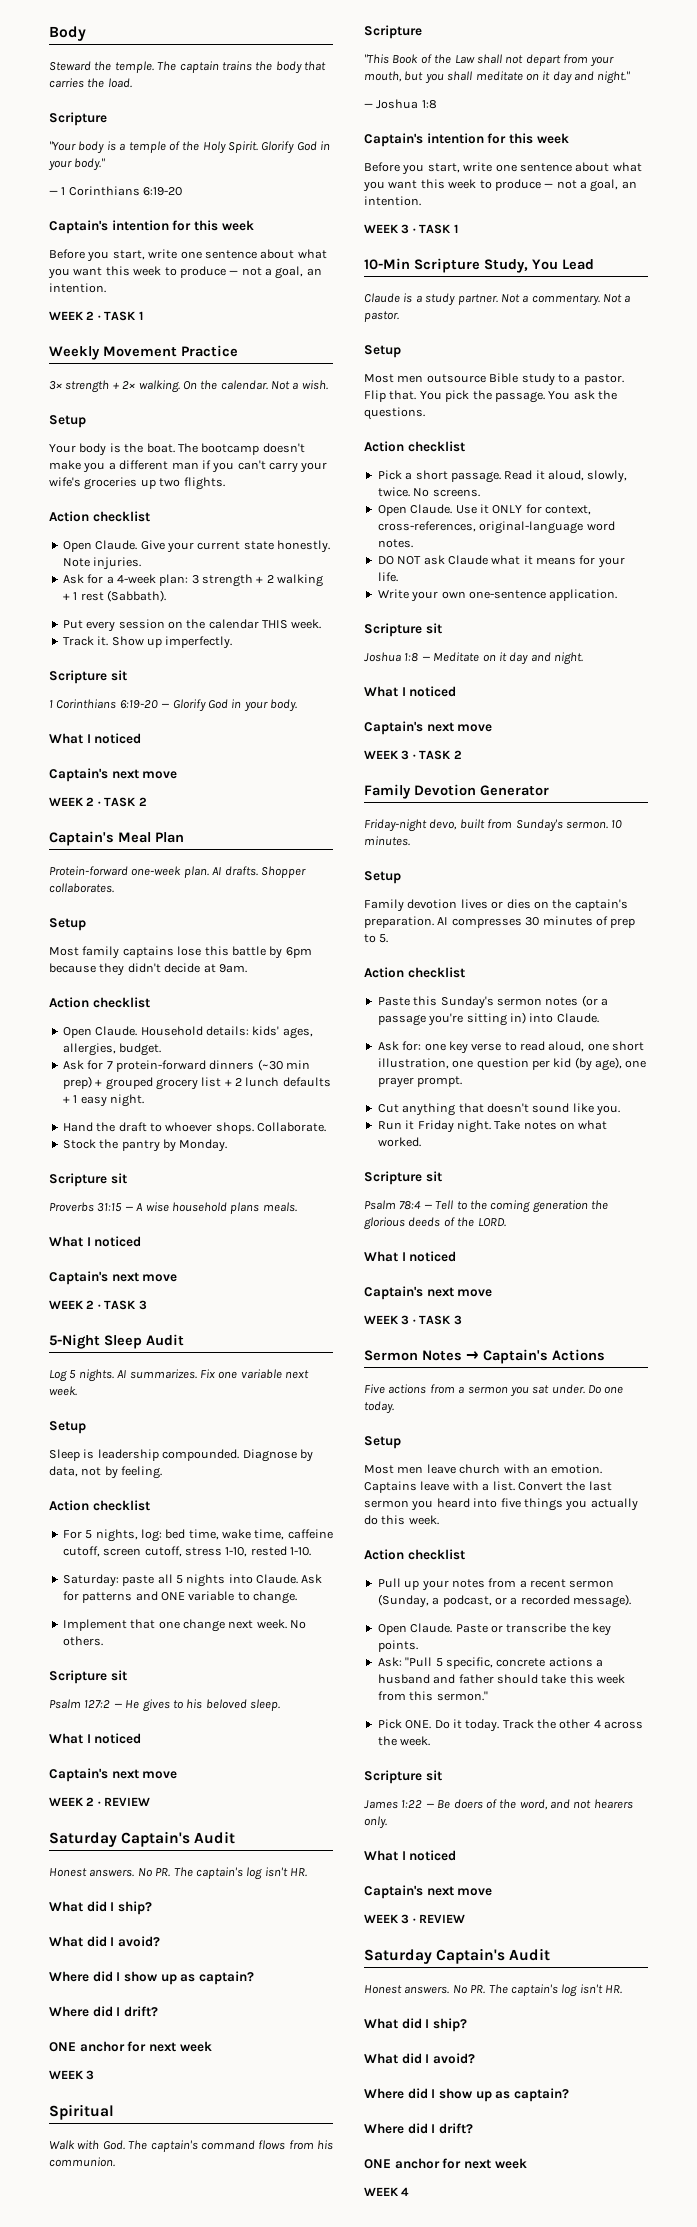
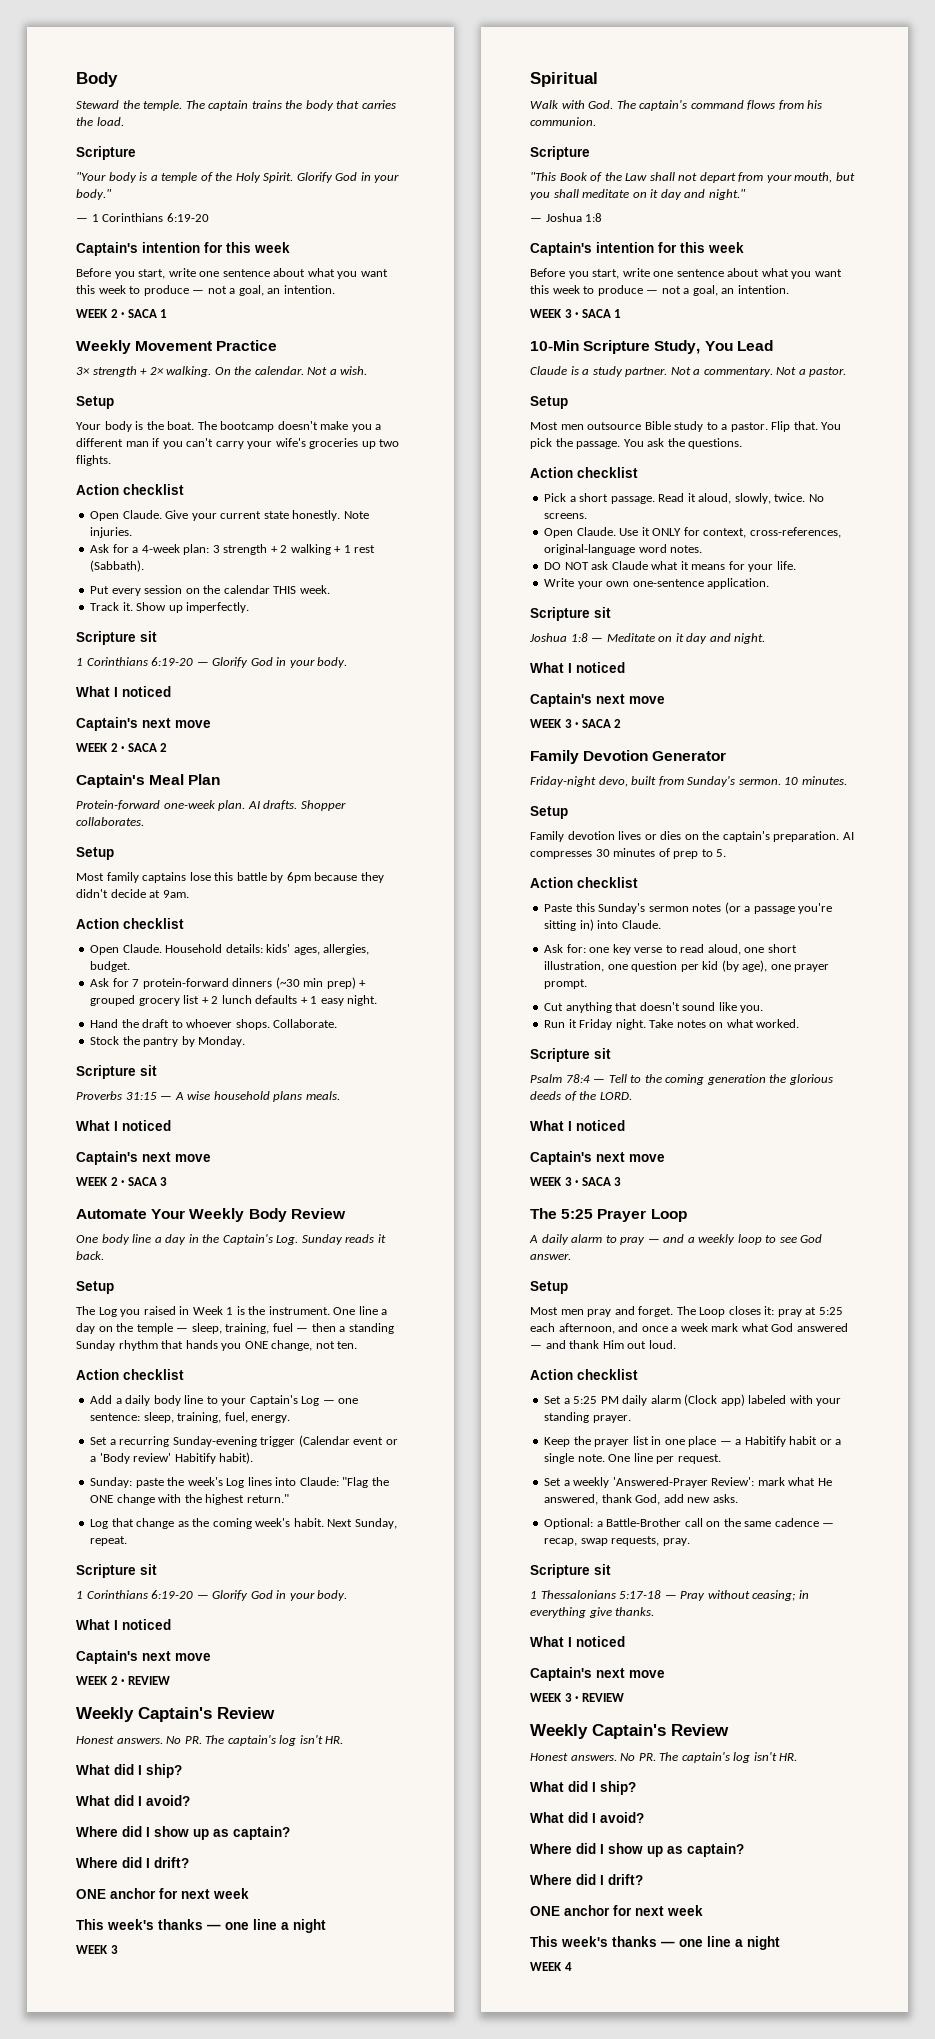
[104,311,137,321] TASK -> [127,309,157,318] SACA
[104,797,137,807] TASK -> [127,743,157,752] SACA
[104,1300,147,1310] [49,1334,184,1349] [49,1369,309,1382] [49,1386,77,1396] [49,1421,86,1434] [49,1449,313,1462] [49,1466,163,1479] [49,1500,150,1511] [62,1529,333,1542] [62,1546,311,1557] [62,1574,323,1587] [62,1591,297,1604] [62,1619,306,1632] [62,1636,103,1646] [49,1670,127,1684] [49,1699,280,1712] TASK 3 // 5-Night Sleep Audit // Log 5 nights. AI summarizes. Fix one variable next week. // Setup // Sleep is leadership compounded. Diagnose by data, not by feeling. // Action checklist // For 5 nights, log: bed time, wake time, caffeine cutoff, screen cutoff, stress 1-10, rested 1-10. // Saturday: paste all 5 nights into Claude. Ask for patterns and ONE variable to change. // Implement that one change next week. No others. // Scripture sit // Psalm 127:2 — He gives to his beloved sleep. -> [127,1177,168,1186] [76,1208,346,1222] [76,1234,386,1245] [76,1251,104,1260] [76,1281,114,1294] [76,1306,388,1317] [76,1323,394,1334] [76,1340,358,1351] [76,1369,184,1380] [90,1395,359,1406] [90,1412,291,1423] [90,1435,398,1447] [90,1452,254,1464] [90,1477,389,1488] [90,1494,289,1505] [90,1518,397,1529] [90,1536,128,1546] [76,1564,157,1578] [76,1590,348,1601] SACA 3 // Automate Your Weekly Body Review // One body line a day in the Captain's Log. Sunday reads it back. // Setup // The Log you raised in Week 1 is the instrument. One line a day on the temple — sleep, training, fuel — then a standing Sunday rhythm that hands you ONE change, not ten. // Action checklist // Add a daily body line to your Captain's Log — one sentence: sleep, training, fuel, energy. // Set a recurring Sunday-evening trigger (Calendar event or a 'Body review' Habitify habit). // Sunday: paste the week's Log lines into Claude: "Flag the ONE change with the highest return." // Log that change as the coming week's habit. Next Sunday, repeat. // Scripture sit // 1 Corinthians 6:19-20 — Glorify God in your body.
[49,1831,236,1847] Saturday Captain's Audit -> [76,1707,275,1722] Weekly Captain's Review
(212, 2046) none -> [76,1919,326,1933] // This week's thanks — one line a night
[419,224,452,234] TASK -> [581,309,611,318] SACA
[419,750,452,760] TASK -> [581,719,611,728] SACA
[419,1315,462,1325] [364,1349,605,1364] [364,1384,624,1397] [364,1401,394,1414] [364,1436,401,1449] [364,1464,603,1474] [364,1481,612,1493] [364,1498,638,1511] [364,1515,439,1525] [364,1549,465,1560] [377,1578,615,1591] [377,1594,631,1608] [377,1623,611,1636] [377,1640,418,1652] [377,1657,603,1669] [377,1674,625,1684] [377,1691,488,1701] [377,1719,644,1732] [377,1736,431,1746] [364,1770,442,1784] [364,1799,633,1810] [364,1816,387,1829] TASK 3 // Sermon Notes → Captain's Actions // Five actions from a sermon you sat under. Do one today. // Setup // Most men leave church with an emotion. Captains leave with a list. Convert the last sermon you heard into five things you actually do this week. // Action checklist // Pull up your notes from a recent sermon (Sunday, a podcast, or a recorded message). // Open Claude. Paste or transcribe the key points. // Ask: "Pull 5 specific, concrete actions a husband and father should take this week from this sermon." // Pick ONE. Do it today. Track the other 4 across the week. // Scripture sit // James 1:22 — Be doers of the word, and not hearers only. -> [581,1177,622,1186] [530,1208,687,1222] [529,1234,823,1245] [530,1253,571,1260] [530,1281,568,1294] [530,1306,843,1317] [530,1323,848,1334] [530,1340,676,1349] [530,1369,638,1380] [544,1394,842,1406] [544,1412,631,1423] [544,1436,842,1447] [544,1453,721,1464] [544,1477,832,1488] [544,1494,738,1505] [544,1518,835,1529] [544,1536,690,1546] [530,1564,611,1578] [530,1590,809,1601] [530,1607,655,1618] SACA 3 // The 5:25 Prayer Loop // A daily alarm to pray — and a weekly loop to see God answer. // Setup // Most men pray and forget. The Loop closes it: pray at 5:25 each afternoon, and once a week mark what God answered — and thank Him out loud. // Action checklist // Set a 5:25 PM daily alarm (Clock app) labeled with your standing prayer. // Keep the prayer list in one place — a Habitify habit or a single note. One line per request. // Set a weekly 'Answered-Prayer Review': mark what He answered, thank God, add new asks. // Optional: a Battle-Brother call on the same cadence — recap, swap requests, pray. // Scripture sit // 1 Thessalonians 5:17-18 — Pray without ceasing; in everything give thanks.
[364,1948,551,1964] Saturday Captain's Audit -> [530,1724,729,1739] Weekly Captain's Review
(527, 2163) none -> [530,1936,780,1950] // This week's thanks — one line a night

